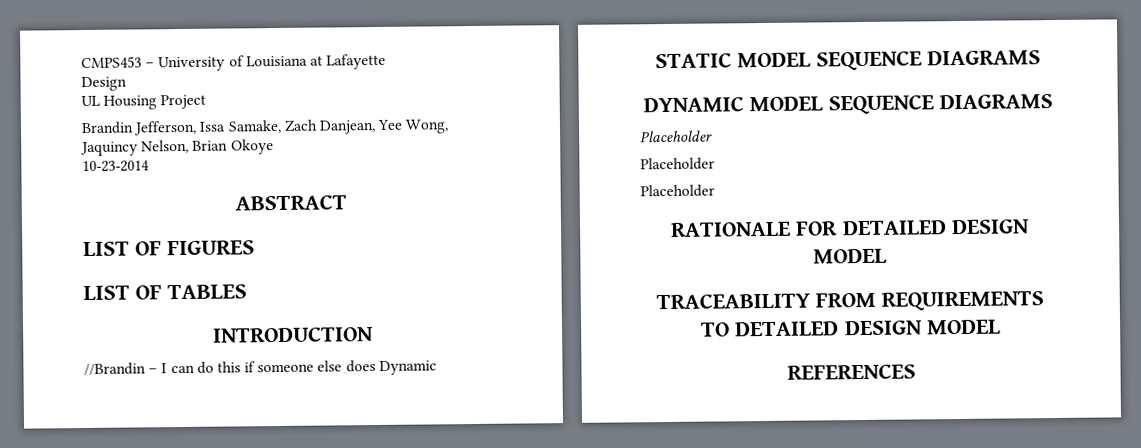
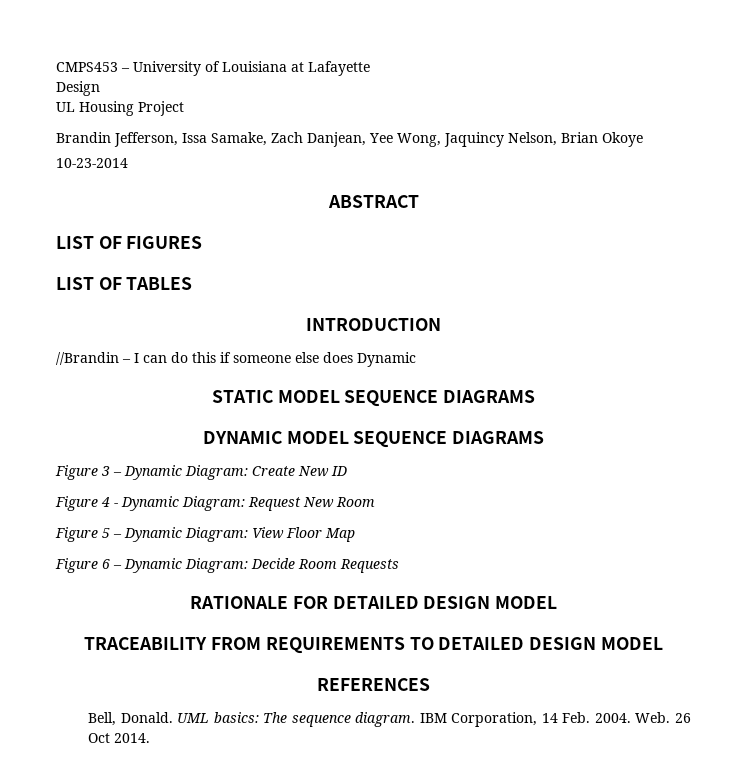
[640,130,713,143] [640,157,715,171] [640,184,715,198] Placeholder // Placeholder // Placeholder -> [55,465,347,480] [55,496,375,511] [55,527,355,542] [55,558,399,573] Figure 3 – Dynamic Diagram: Create New ID // Figure 4 - Dynamic Diagram: Request New Room // Figure 5 – Dynamic Diagram: View Floor Map // Figure 6 – Dynamic Diagram: Decide Room Requests
(916, 371) none -> [88,712,691,727] [88,733,151,743] // Bell, Donald. UML basics: The sequence diagram. IBM Corporation, 14 Feb. 2004. Web. 26 Oct 2014.

